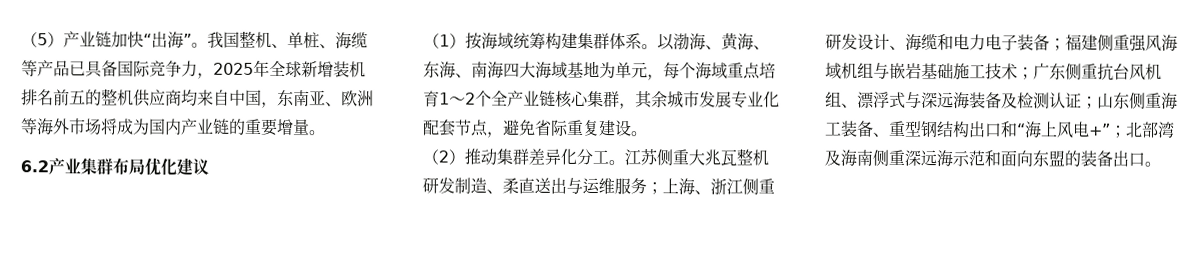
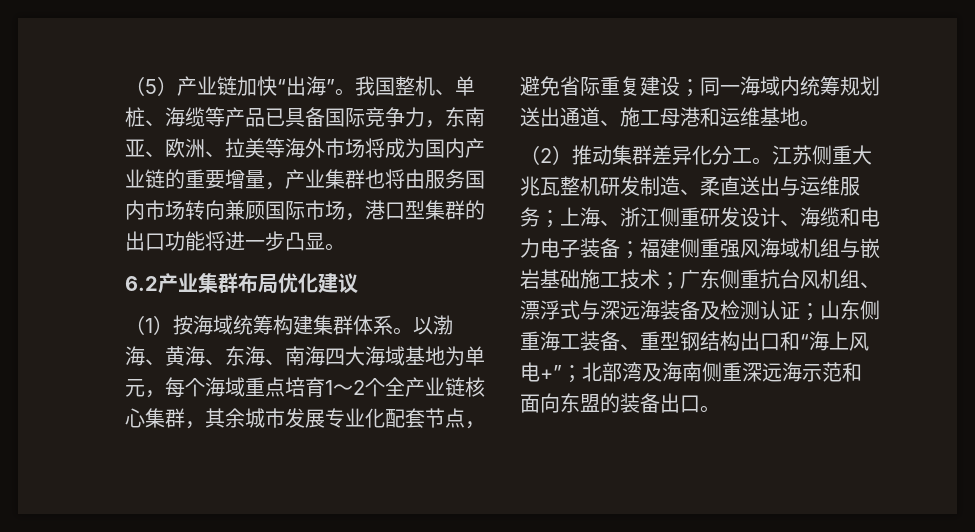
[213,59,366,78] [21,88,278,108] 2025年全球新增装机排名前五的整机供应商均来自中国， -> (445, 124) none
(374, 98) none -> [205,138,265,158] 、拉美
(310, 127) none -> [265,169,485,190] [125,200,485,221] [125,231,325,251] ，产业集群也将由服务国内市场转向兼顾国际市场，港口型集群的出口功能将进一步凸显
(632, 128) none -> [680,76,880,97] [520,107,800,127] ；同一海域内统筹规划送出通道、施工母港和运维基地

